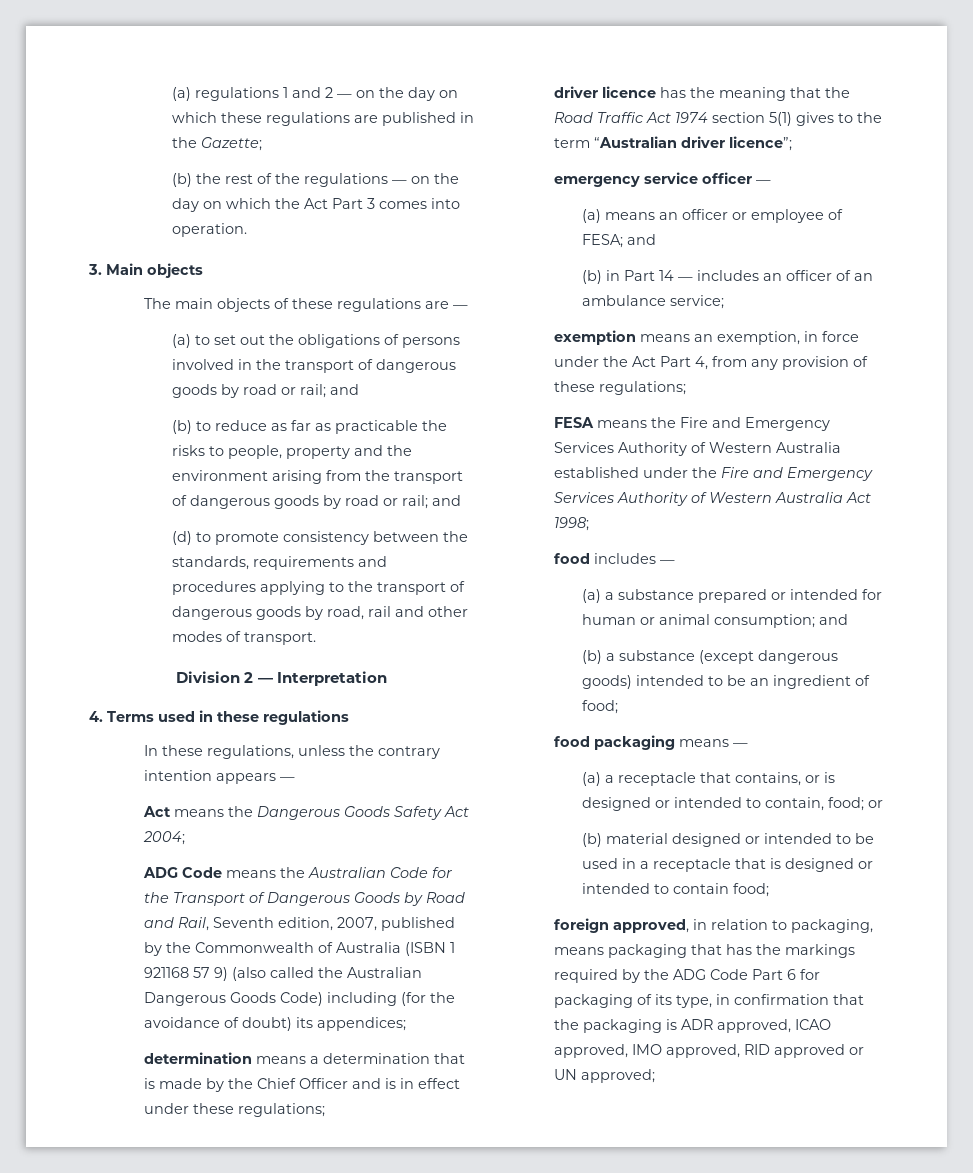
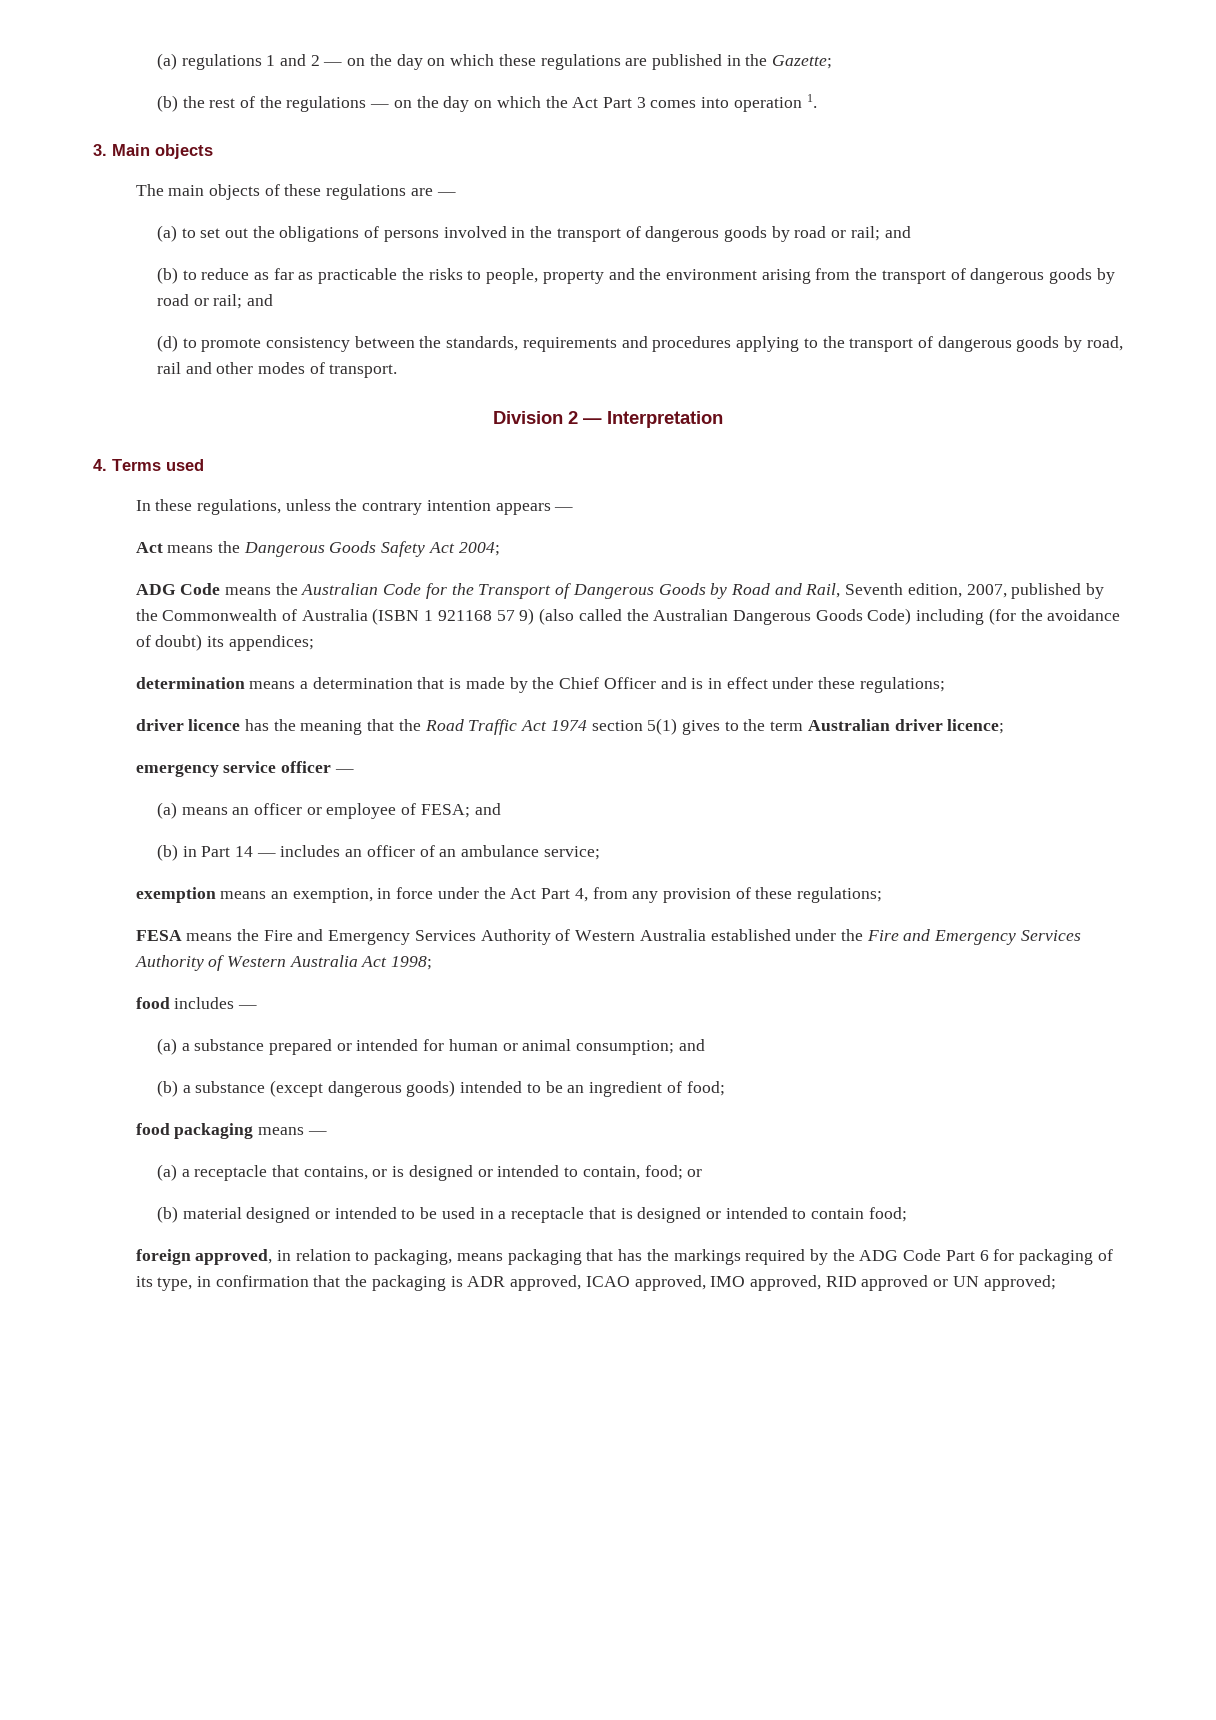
[171,223,247,237] operation. -> [733,94,817,112] operation 1.
[199,710,349,725] in these regulations -> (204, 465) none
[594,136,793,151] “Australian driver licence”; -> [807,719,1005,734] Australian driver licence;

